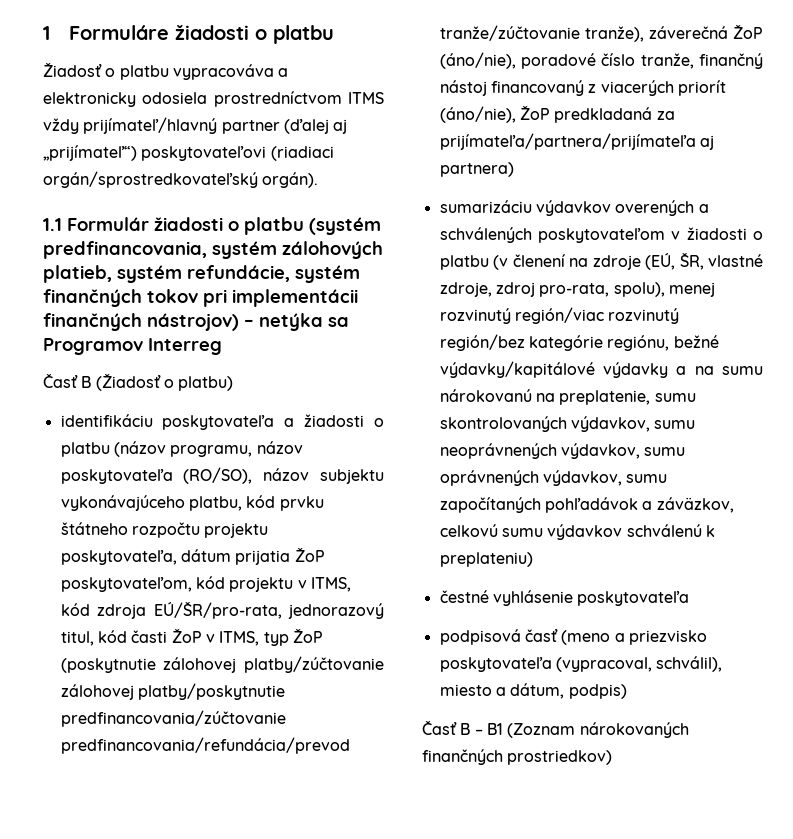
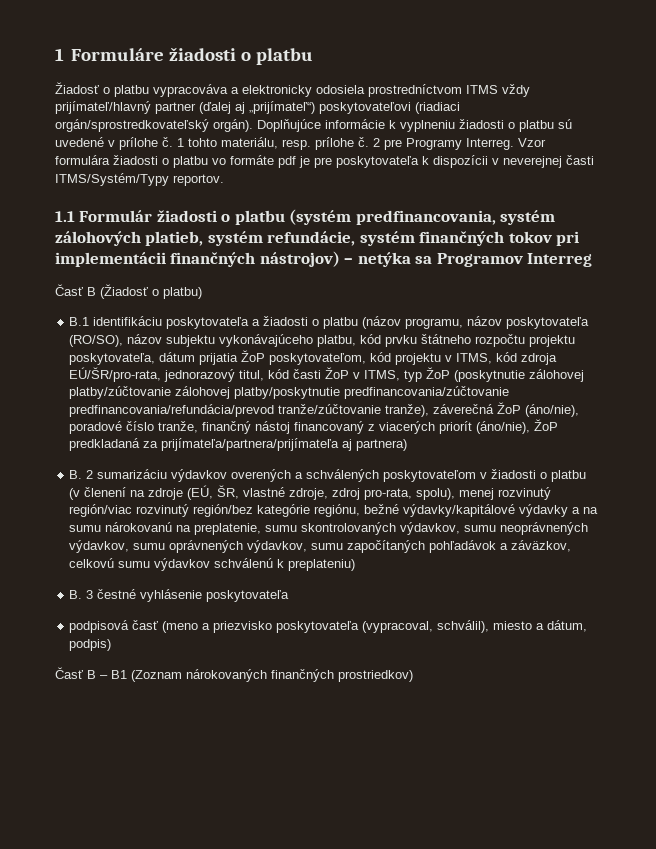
(319, 180) none -> [257,119,572,132] [55,137,546,150] [55,155,594,168] [55,173,224,186] Doplňujúce informácie k vyplneniu žiadosti o platbu sú uvedené v prílohe č. 1 tohto materiálu, resp. prílohe č. 2 pre Programy Interreg. Vzor formulára žiadosti o platbu vo formáte pdf je pre poskytovateľa k dispozícii v neverejnej časti ITMS/Systém/Typy reportov.
(234, 383) none -> [69,317,90,326] B.1
(514, 169) none -> [69,470,94,479] B. 2
(533, 559) none -> [69,590,94,599] B. 3

